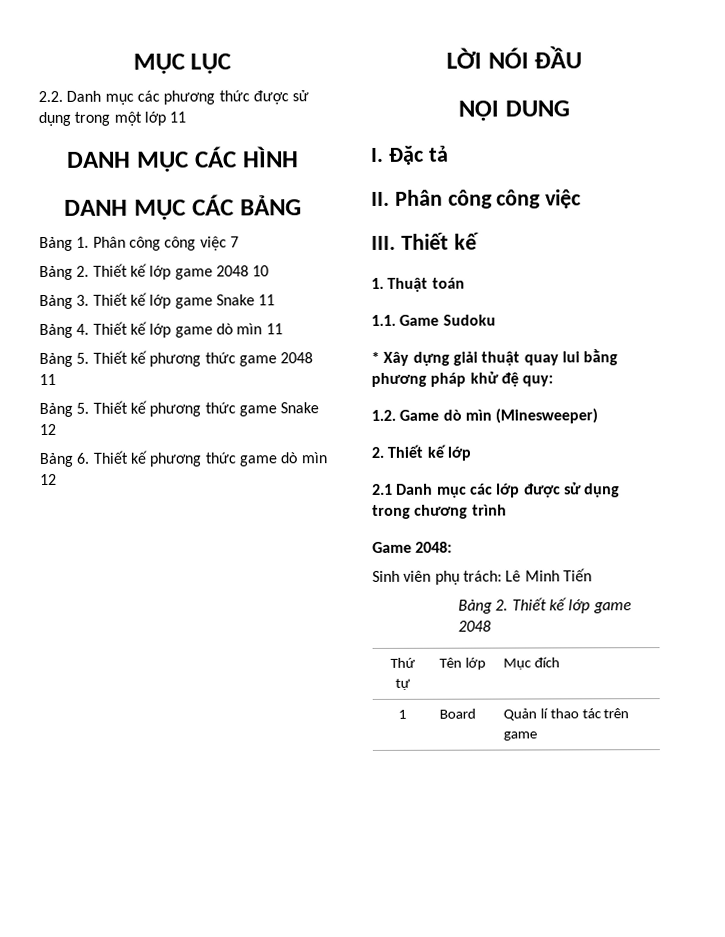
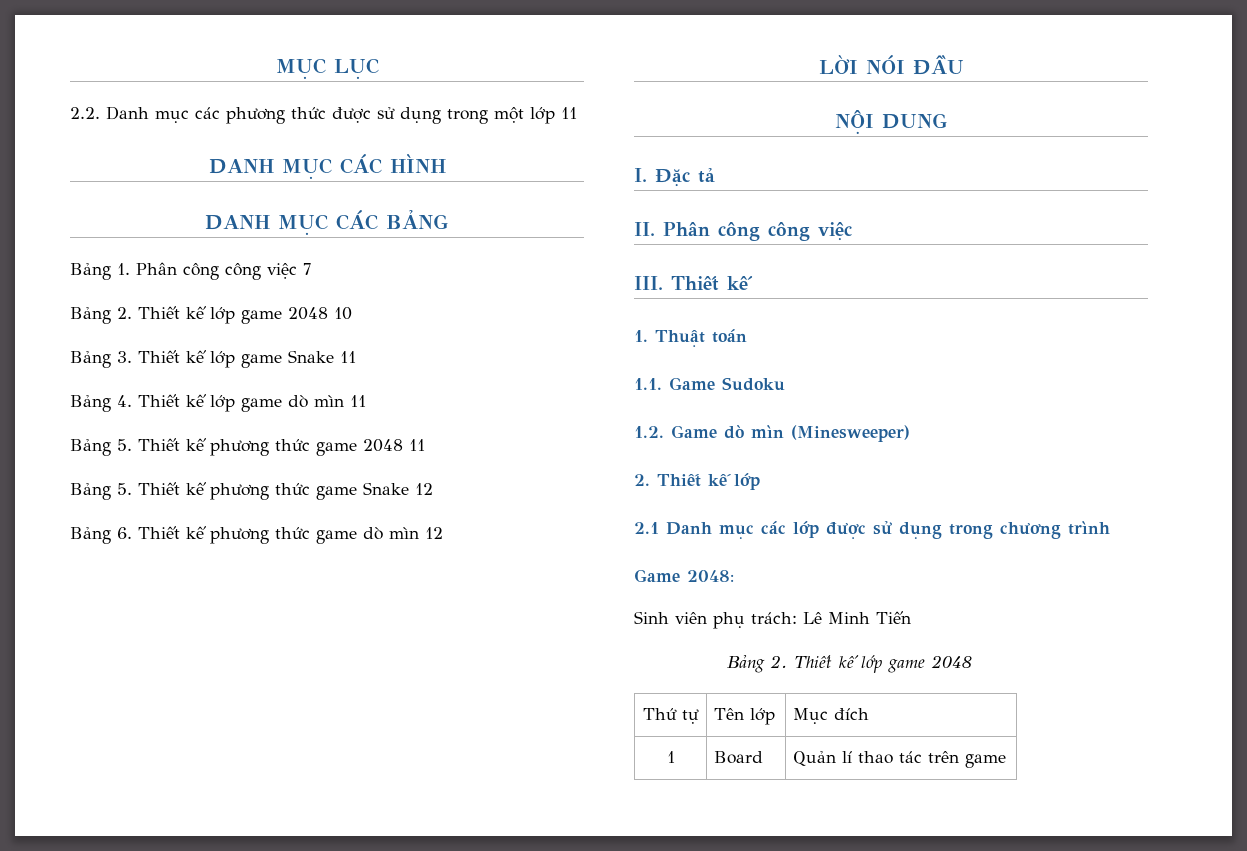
[371,349,619,366] [371,371,554,387] // * Xây dựng giải thuật quay lui bằng phương pháp khử đệ quy: -> (785, 384) none

